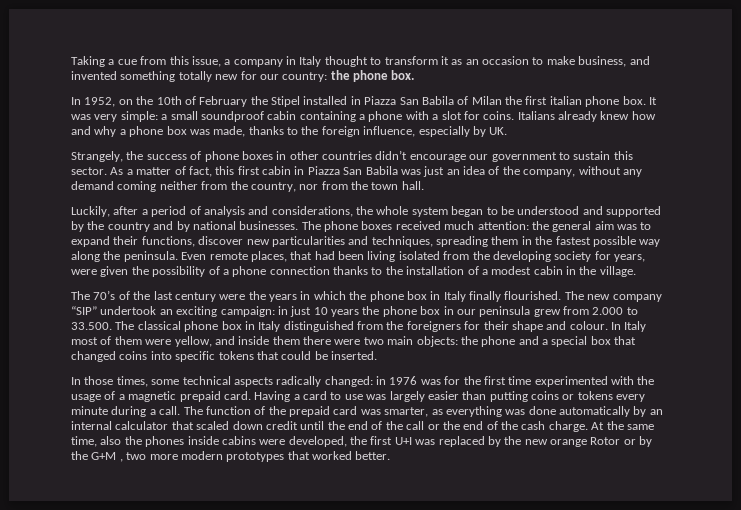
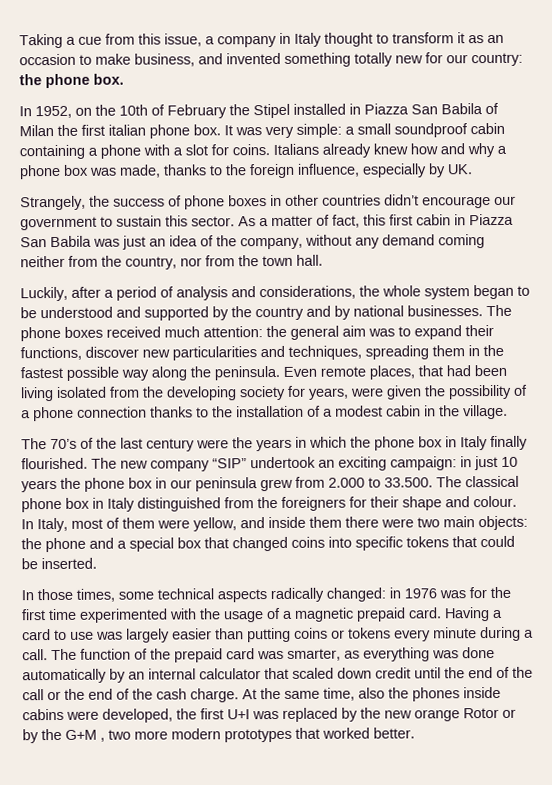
[624,321,647,332] Italy -> [37,517,68,533] Italy,

